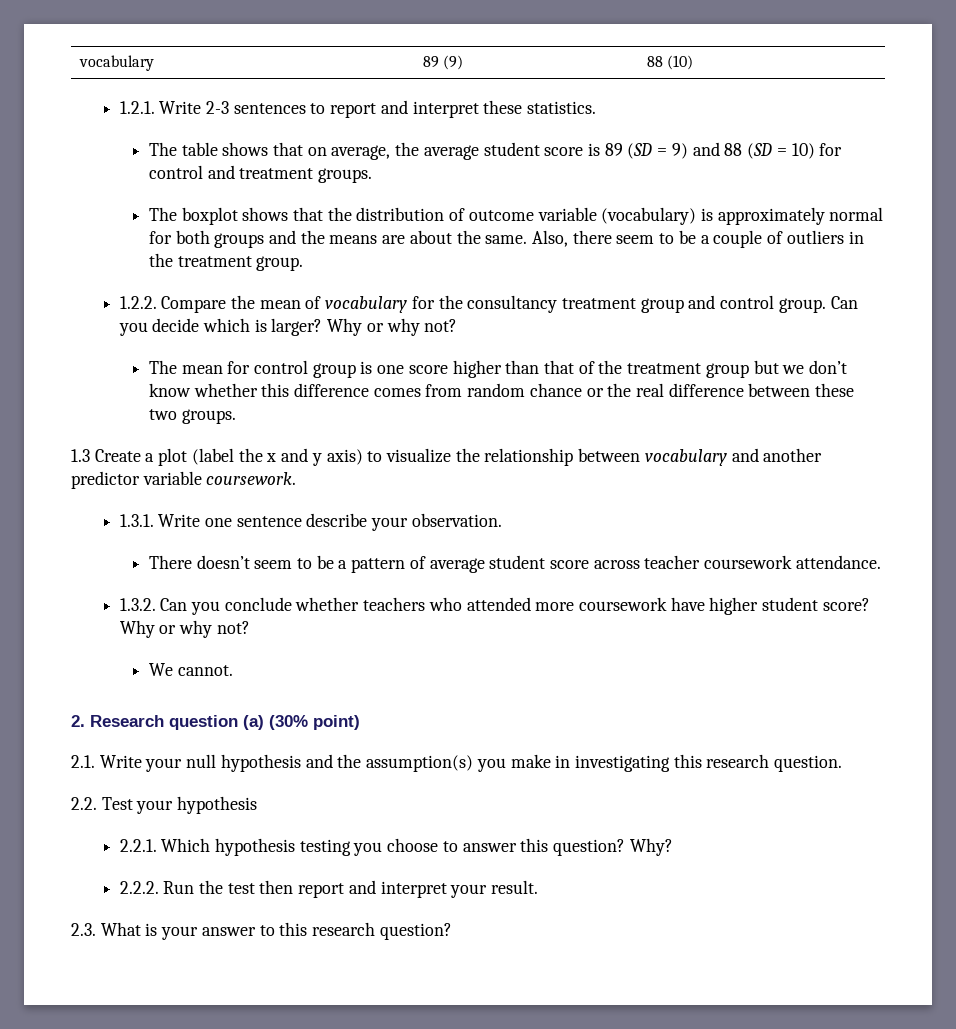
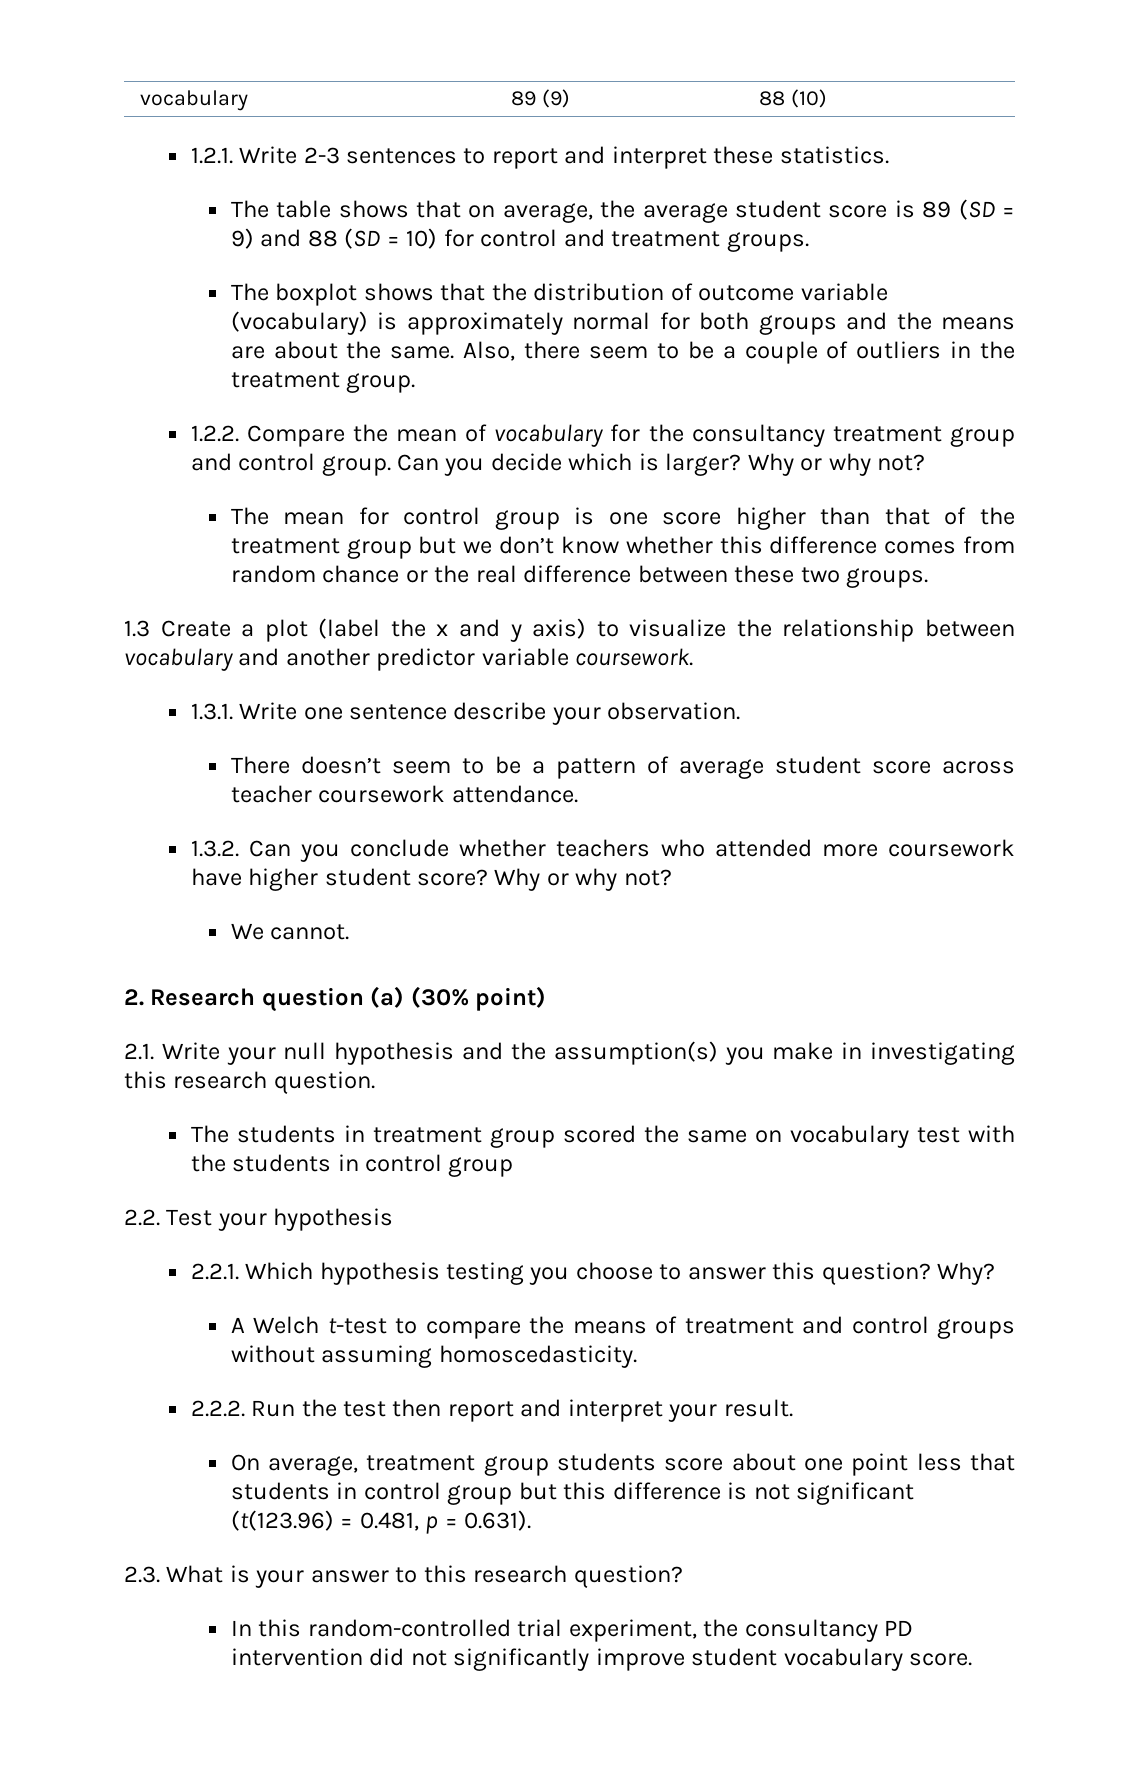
(843, 763) none -> [190,1125,1015,1148] [190,1154,514,1177] // The students in treatment group scored the same on vocabulary test with the students in control group
(673, 847) none -> [230,1316,1015,1339] [230,1345,637,1368] // A Welch t-test to compare the means of treatment and control groups without assuming homoscedasticity.
(539, 887) none -> [230,1453,1015,1476] [230,1482,915,1505] [230,1510,532,1534] // On average, treatment group students score about one point less that students in control group but this difference is not significant (t(123.96) = 0.481, p = 0.631).
(452, 931) none -> [230,1619,914,1642] [230,1648,973,1671] // In this random-controlled trial experiment, the consultancy PD intervention did not significantly improve student vocabulary score.

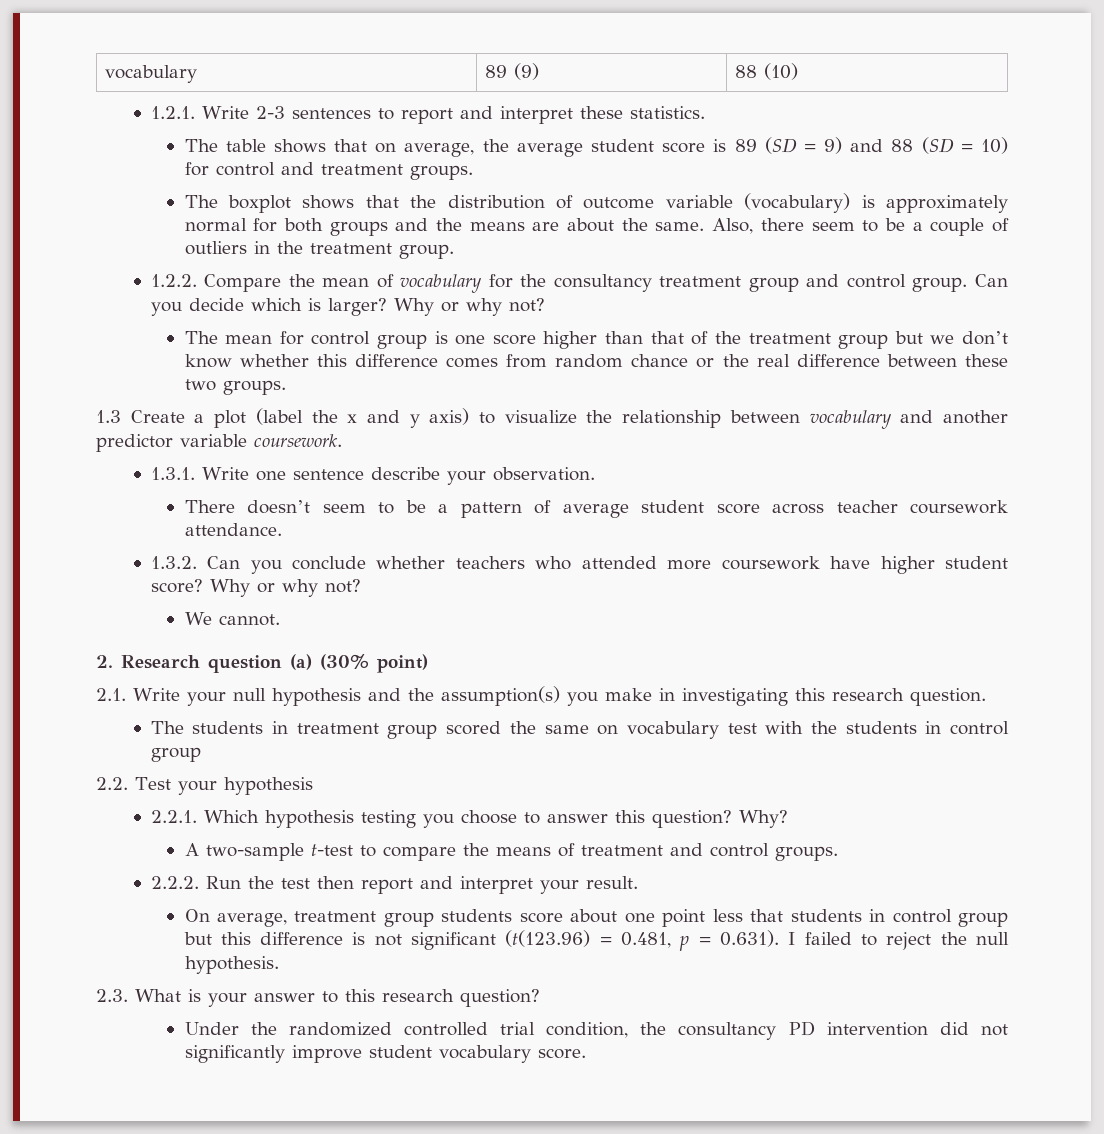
[253,1316,320,1334] Welch -> [205,843,304,861] two-sample
[936,1319,1015,1339] [230,1345,637,1368] groups without assuming homoscedasticity. -> [774,846,838,861] groups.
(532, 1520) none -> [788,932,1009,950] [184,956,279,974] I failed to reject the null hypothesis.
[230,1619,697,1642] In this random-controlled trial experiment, -> [184,1022,629,1038] Under the randomized controlled trial condition,

